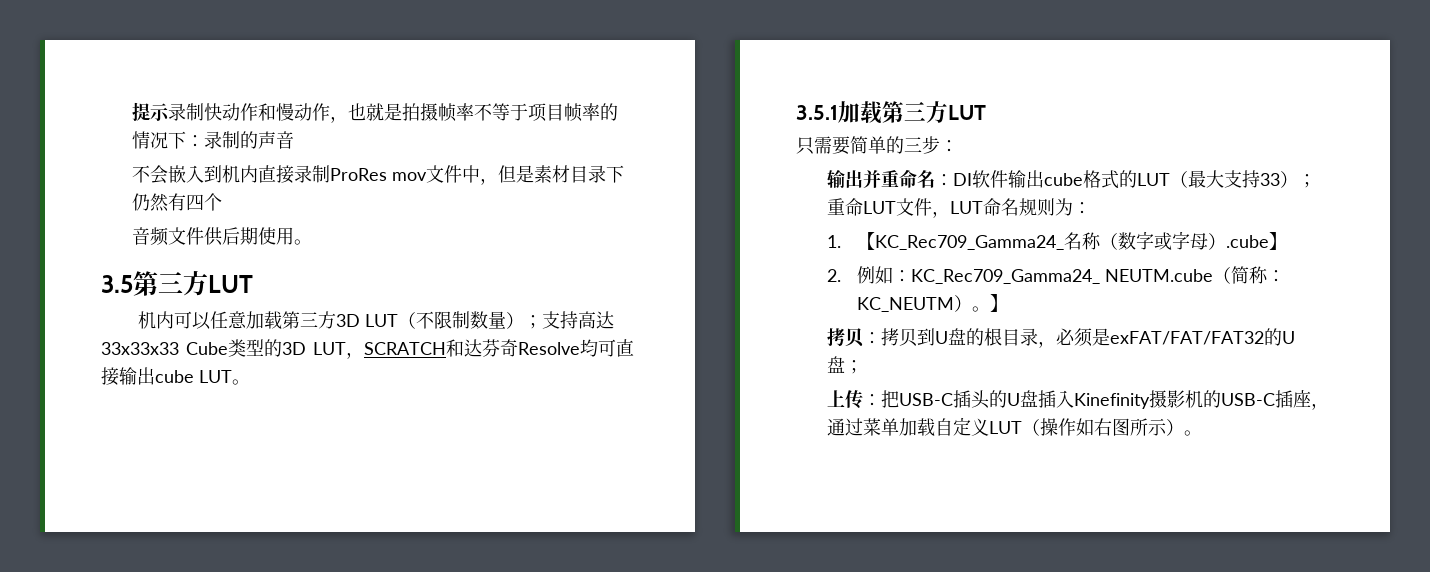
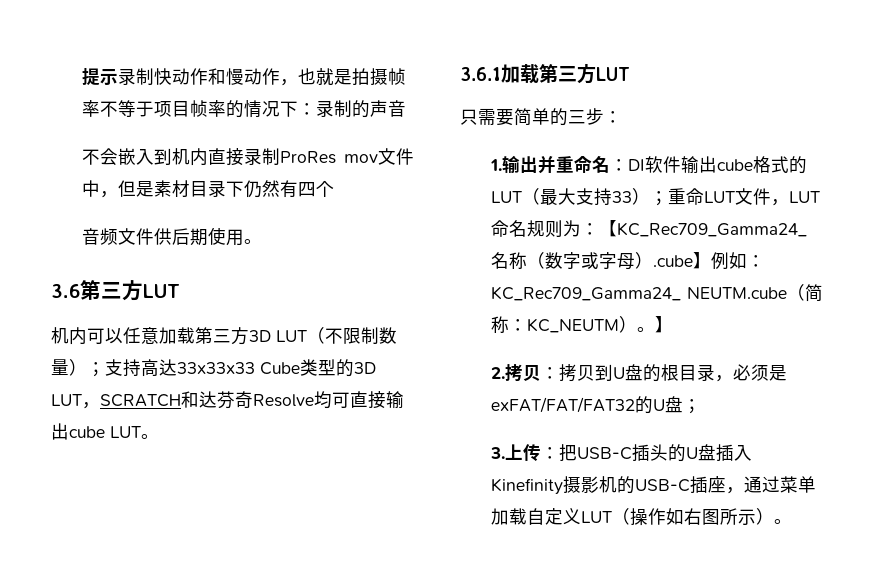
[101,275,133,293] 3.5 -> [51,284,80,298] 3.6
[796,105,838,120] 3.5.1 -> [460,67,501,81] 3.6.1
(958, 146) none -> [489,159,502,171] 1.
[826,235,841,248] // 1. -> (599, 229) none
[826,269,841,282] // 2. -> (711, 260) none
(1009, 303) none -> [490,367,505,379] 2.
(863, 367) none -> [489,447,505,459] 3.

